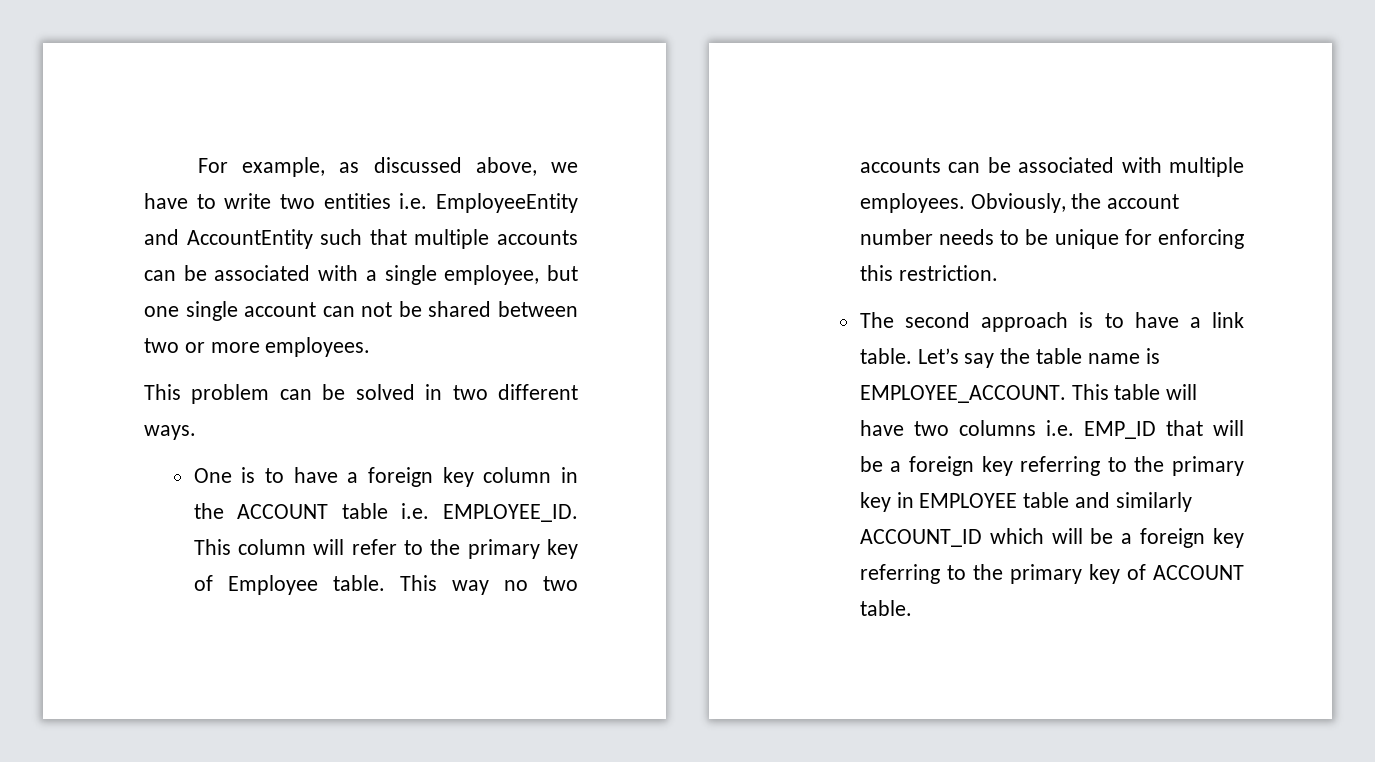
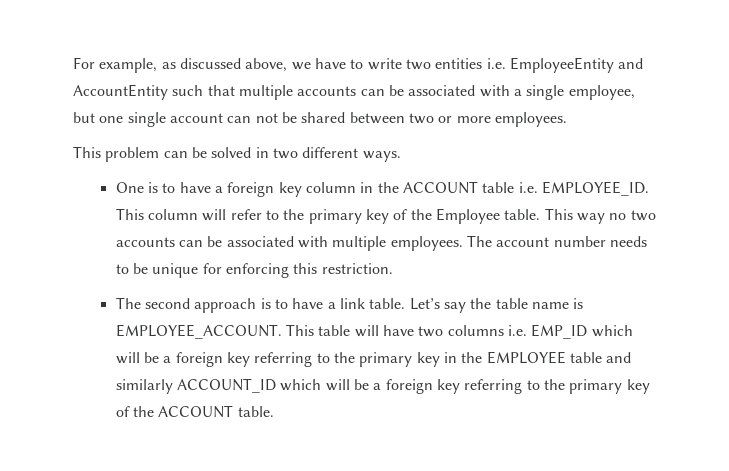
(213, 583) none -> [410,209,432,220] the
[970,193,1102,213] Obviously, the -> [466,235,492,247] The
[1165,420,1203,436] that -> [591,325,633,337] which
(914, 500) none -> [461,352,483,363] the
(1146, 572) none -> [133,406,155,417] the

